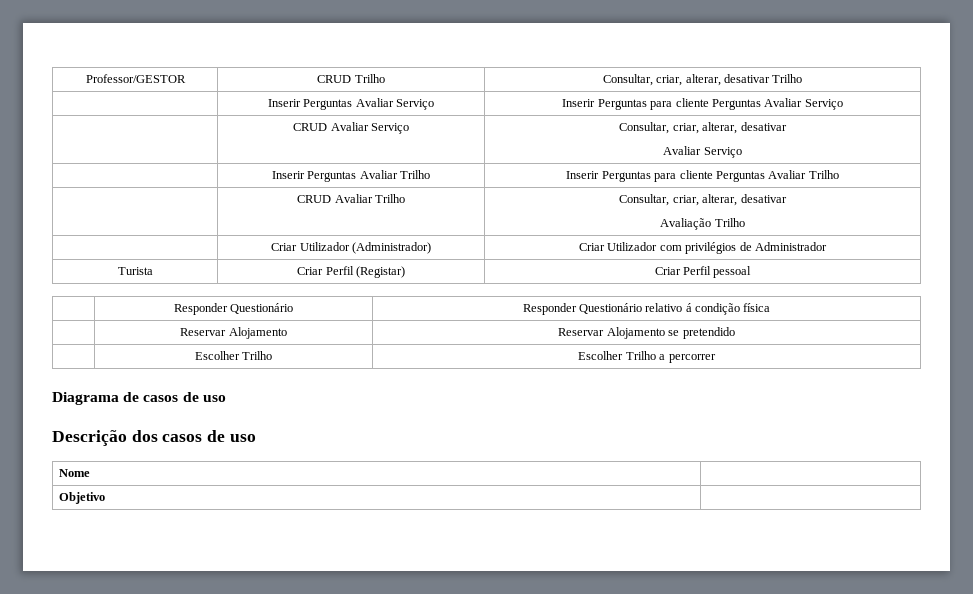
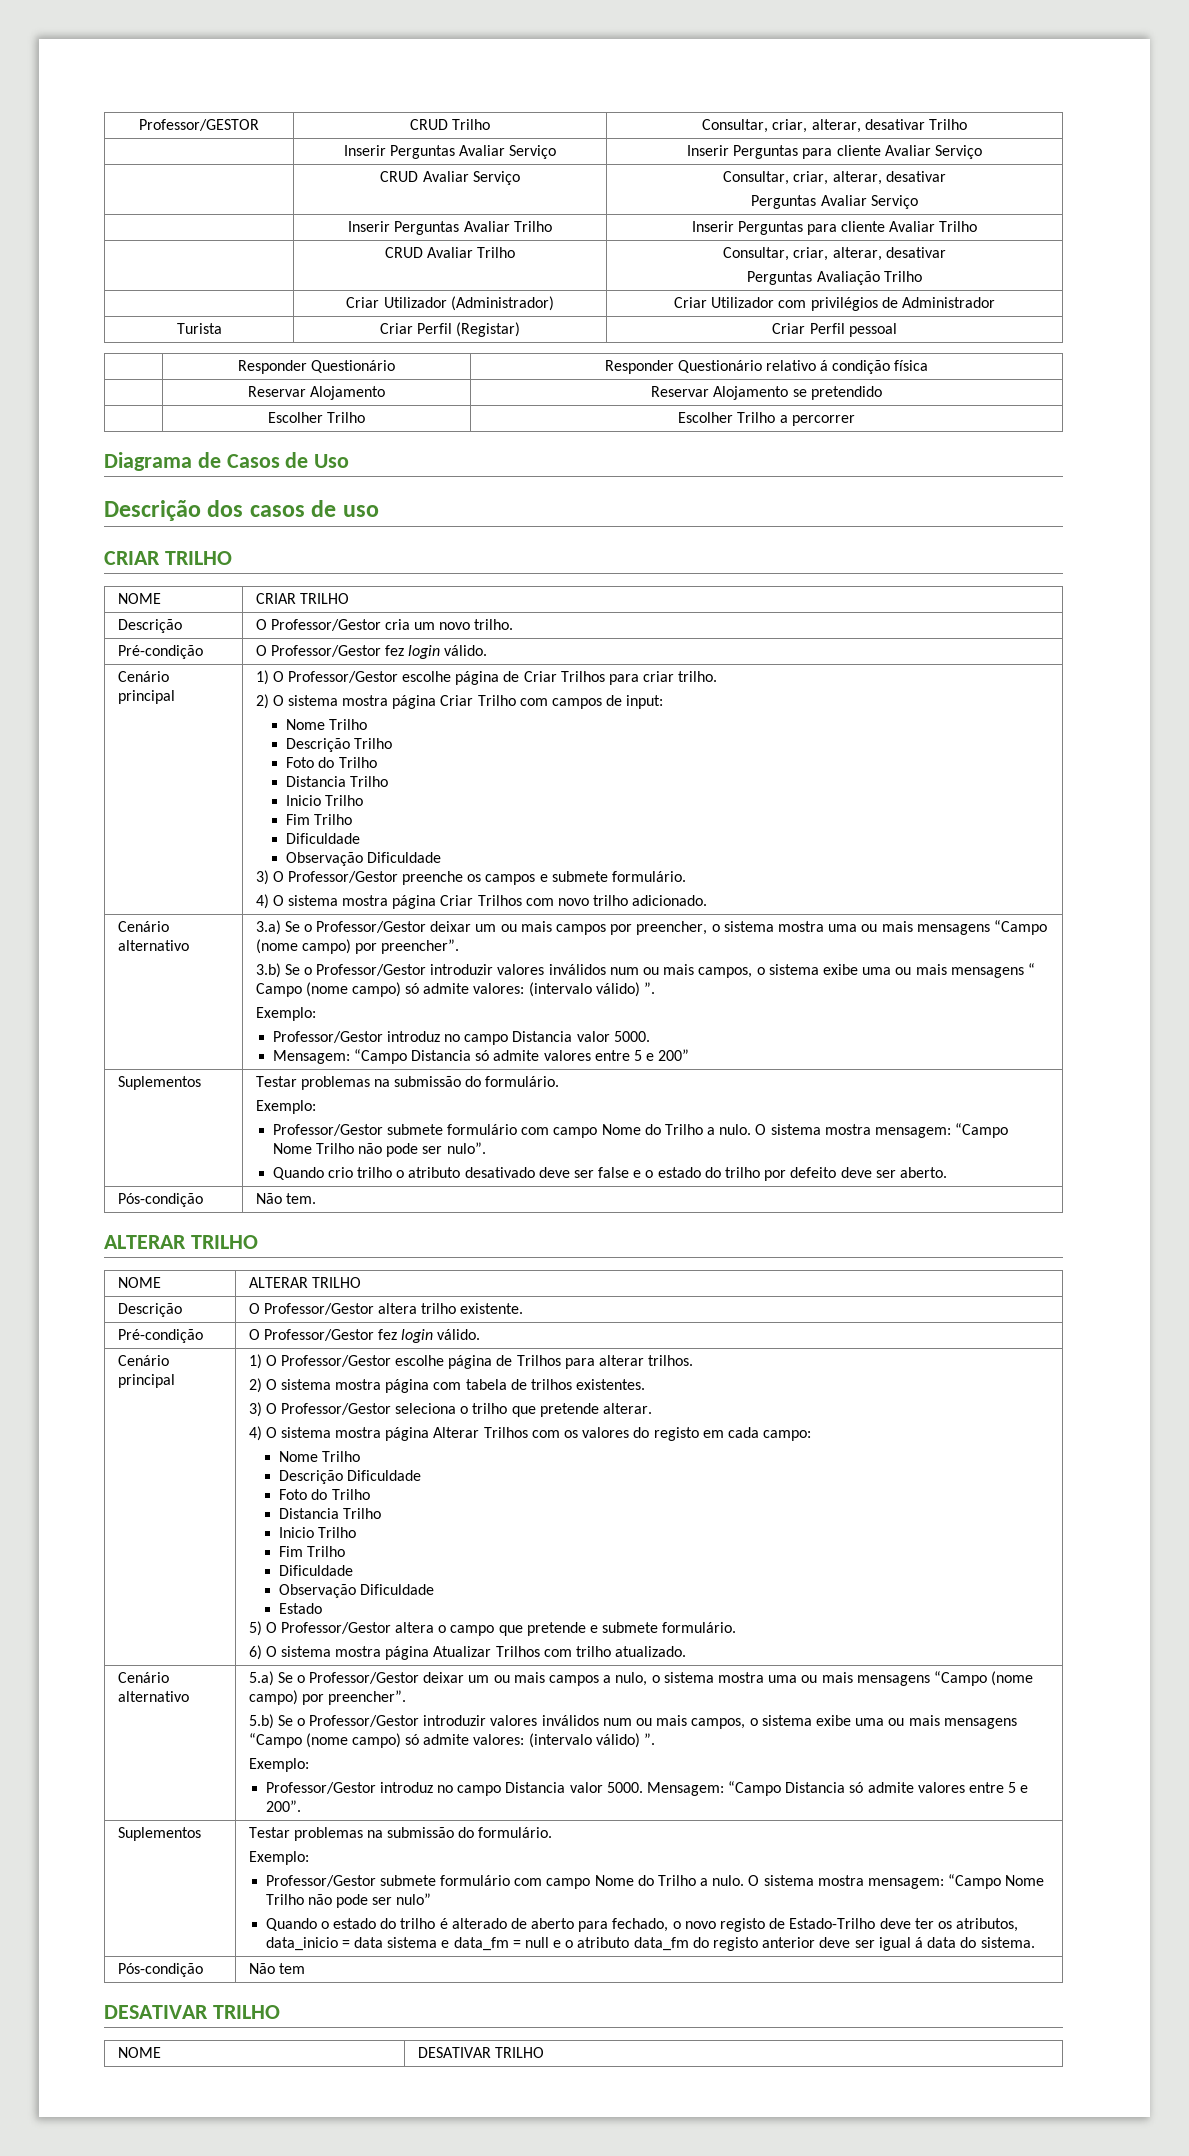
[711,99,761,110] Perguntas -> (881, 150) none
(787, 126) none -> [751,195,817,209] Perguntas
[715,171,765,182] Perguntas -> (886, 226) none
(787, 198) none -> [747,271,813,285] Perguntas
[143,392,226,402] casos de uso -> [226,452,350,468] Casos de Uso
[59,469,91,477] [59,492,106,504] // Nome | // Objetivo | -> [104,551,232,565] [117,593,161,604] [255,593,349,604] [117,619,182,633] [255,619,514,631] [117,645,203,659] [255,645,488,659] [117,671,169,682] [117,690,175,704] [255,670,718,685] [255,694,664,709] [286,719,368,730] [286,738,393,752] [286,757,377,768] [286,776,389,787] [286,795,364,806] [286,814,353,825] [286,833,361,844] [286,852,442,866] [255,870,687,885] [255,894,708,909] [117,921,169,932] [117,940,189,951] [255,920,1047,935] [255,939,460,954] [255,963,1035,978] [255,982,656,997] [255,1007,316,1021] [272,1031,650,1045] [272,1049,690,1064] [117,1076,201,1090] [255,1076,560,1090] [255,1100,316,1114] [272,1123,1009,1138] [272,1142,486,1157] [272,1167,947,1181] [117,1193,203,1207] [255,1193,316,1204] [104,1235,258,1249] [117,1277,161,1288] [248,1277,361,1288] [117,1303,182,1317] [248,1303,524,1315] [117,1329,203,1343] [248,1329,481,1343] [117,1355,169,1366] [117,1374,175,1388] [248,1354,694,1369] [248,1378,646,1393] [248,1402,653,1417] [248,1426,812,1441] [279,1451,361,1462] [279,1470,422,1484] [279,1489,370,1500] [279,1508,382,1519] [279,1527,357,1538] [279,1546,346,1557] [279,1565,354,1576] [279,1584,435,1598] [279,1603,323,1614] [248,1621,737,1636] [248,1645,687,1660] [117,1672,169,1683] [117,1691,189,1702] [248,1671,1034,1686] [248,1690,406,1705] [248,1714,1017,1729] [248,1733,656,1748] [248,1758,309,1772] [265,1781,1029,1796] [265,1800,301,1812] [117,1827,201,1841] [248,1827,553,1841] [248,1851,309,1865] [265,1874,1045,1889] [265,1893,432,1908] [265,1918,1019,1932] [265,1937,1035,1951] [117,1963,203,1977] [248,1963,305,1974] [104,2005,280,2019] [117,2047,161,2058] [417,2047,544,2058] // CRIAR TRILHO // NOME | CRIAR TRILHO // Descrição | O Professor/Gestor cria um novo trilho. // Pré-condição | O Professor/Gestor fez login válido. // Cenário principal | 1) O Professor/Gestor escolhe página de Criar Trilhos para criar trilho. // 2) O sistema mostra página Criar Trilho com campos de input: // Nome Trilho // Descrição Trilho // Foto do Trilho // Distancia Trilho // Inicio Trilho // Fim Trilho // Dificuldade // Observação Dificuldade // 3) O Professor/Gestor preenche os campos e submete formulário. // 4) O sistema mostra página Criar Trilhos com novo trilho adicionado. // Cenário alternativo | 3.a) Se o Professor/Gestor deixar um ou mais campos por preencher, o sistema mostra uma ou mais mensagens “Campo (nome campo) por preencher”. // 3.b) Se o Professor/Gestor introduzir valores inválidos num ou mais campos, o sistema exibe uma ou mais mensagens “ Campo (nome campo) só admite valores: (intervalo válido) ”. // Exemplo: // Professor/Gestor introduz no campo Distancia valor 5000. // Mensagem: “Campo Distancia só admite valores entre 5 e 200” // Suplementos | Testar problemas na submissão do formulário. // Exemplo: // Professor/Gestor submete formulário com campo Nome do Trilho a nulo. O sistema mostra mensagem: “Campo Nome Trilho não pode ser nulo”. // Quando crio trilho o atributo desativado deve ser false e o estado do trilho por defeito deve ser aberto. // Pós-condição | Não tem. // ALTERAR TRILHO // NOME | ALTERAR TRILHO // Descrição | O Professor/Gestor altera trilho existente. // Pré-condição | O Professor/Gestor fez login válido. // Cenário principal | 1) O Professor/Gestor escolhe página de Trilhos para alterar trilhos. // 2) O sistema mostra página com tabela de trilhos existentes. // 3) O Professor/Gestor seleciona o trilho que pretende alterar. // 4) O sistema mostra página Alterar Trilhos com os valores do registo em cada campo: // Nome Trilho // Descrição Dificuldade // Foto do Trilho // Distancia Trilho // Inicio Trilho // Fim Trilho // Dificuldade // Observação Dificuldade // Estado // 5) O Professor/Gestor altera o campo que pretende e submete formulário. // 6) O sistema mostra página Atualizar Trilhos com trilho atualizado. // Cenário alternativo | 5.a) Se o Professor/Gestor deixar um ou mais campos a nulo, o sistema mostra uma ou mais mensagens “Campo (nome campo) por preencher”. // 5.b) Se o Professor/Gestor introduzir valores inválidos num ou mais campos, o sistema exibe uma ou mais mensagens “Campo (nome campo) só admite valores: (intervalo válido) ”. // Exemplo: // Professor/Gestor introduz no campo Distancia valor 5000. Mensagem: “Campo Distancia só admite valores entre 5 e 200”. // Suplementos | Testar problemas na submissão do formulário. // Exemplo: // Professor/Gestor submete formulário com campo Nome do Trilho a nulo. O sistema mostra mensagem: “Campo Nome Trilho não pode ser nulo” // Quando o estado do trilho é alterado de aberto para fechado, o novo registo de Estado-Trilho deve ter os atributos, data_inicio = data sistema e data_fm = null e o atributo data_fm do registo anterior deve ser igual á data do sistema. // Pós-condição | Não tem // DESATIVAR TRILHO // NOME | DESATIVAR TRILHO

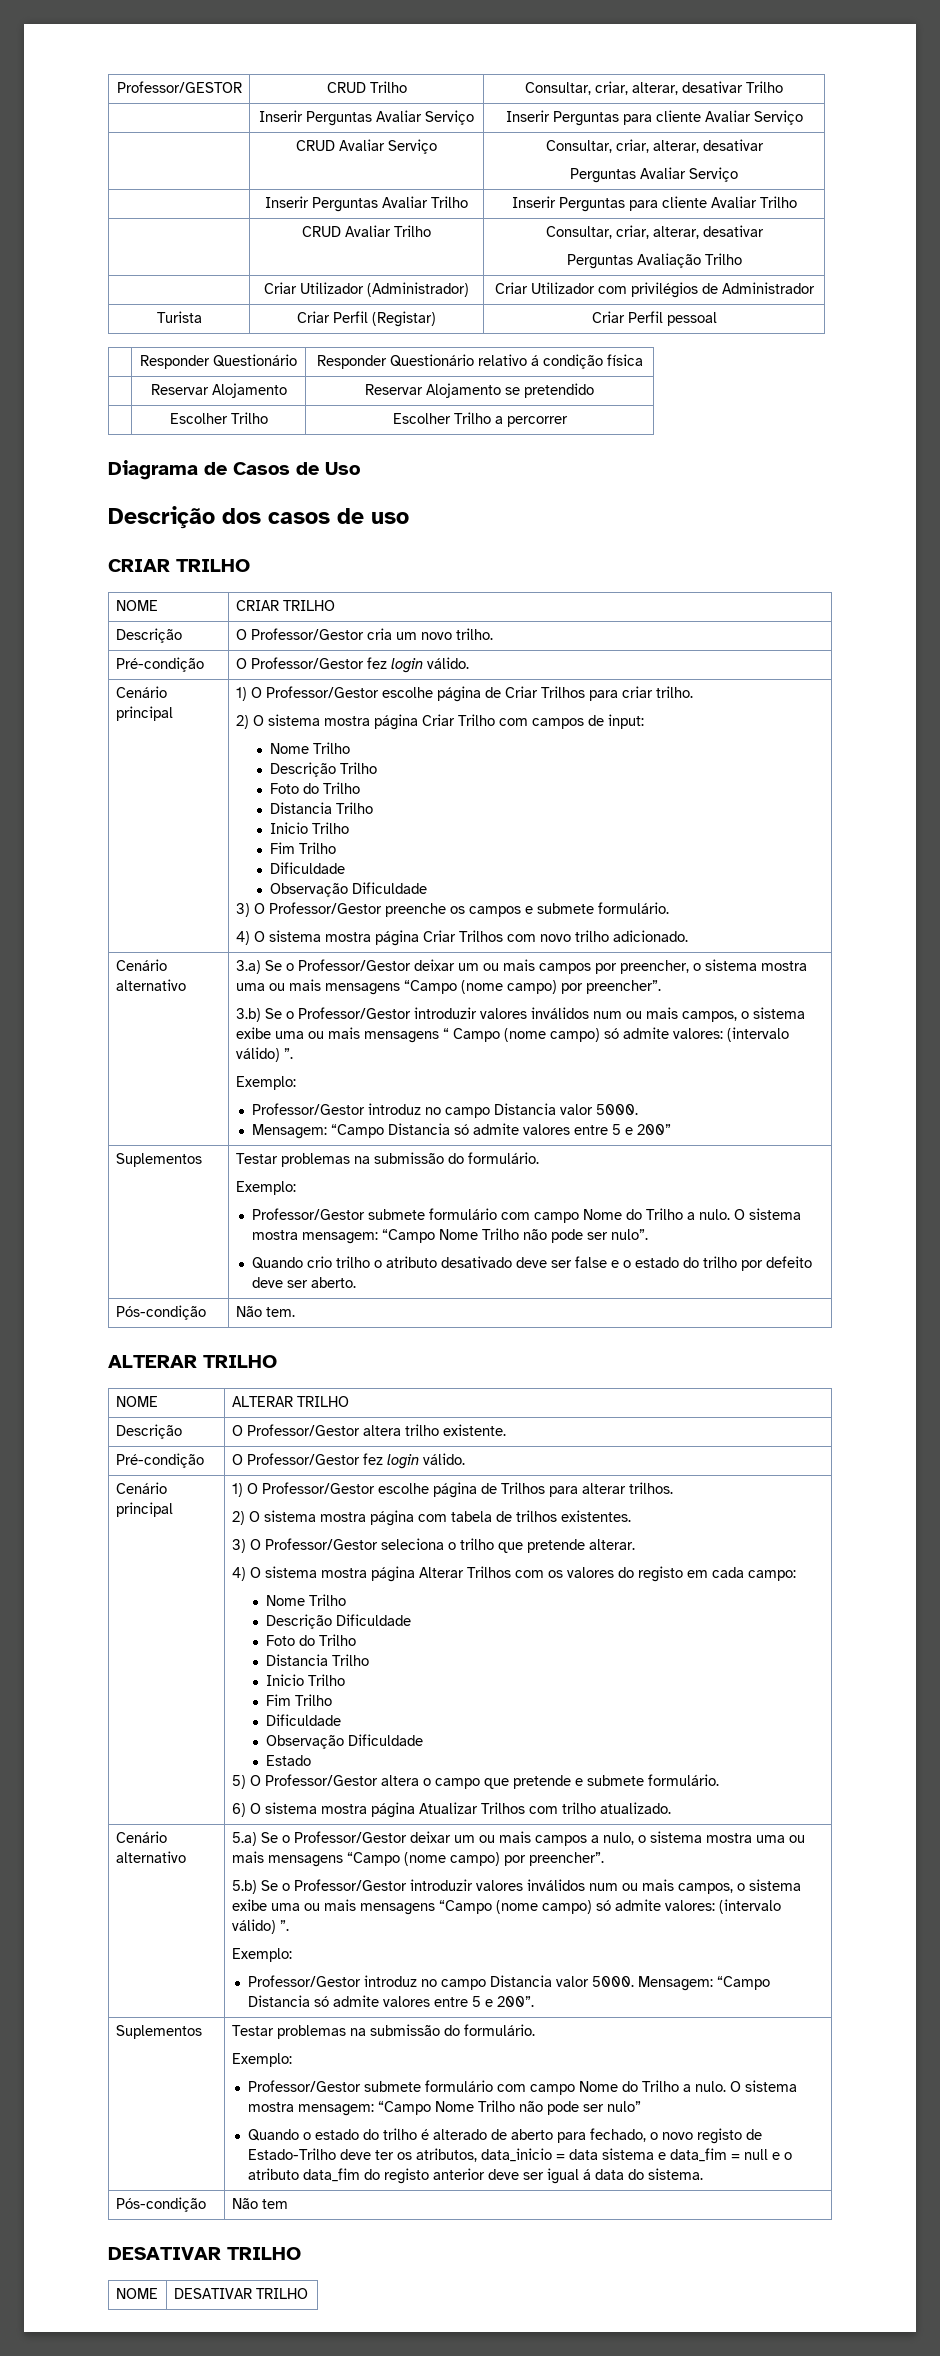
[453,1937,509,1951] data_fm -> [669,2148,727,2162] data_fim
[633,1937,689,1951] data_fm -> [302,2168,360,2182] data_fim

